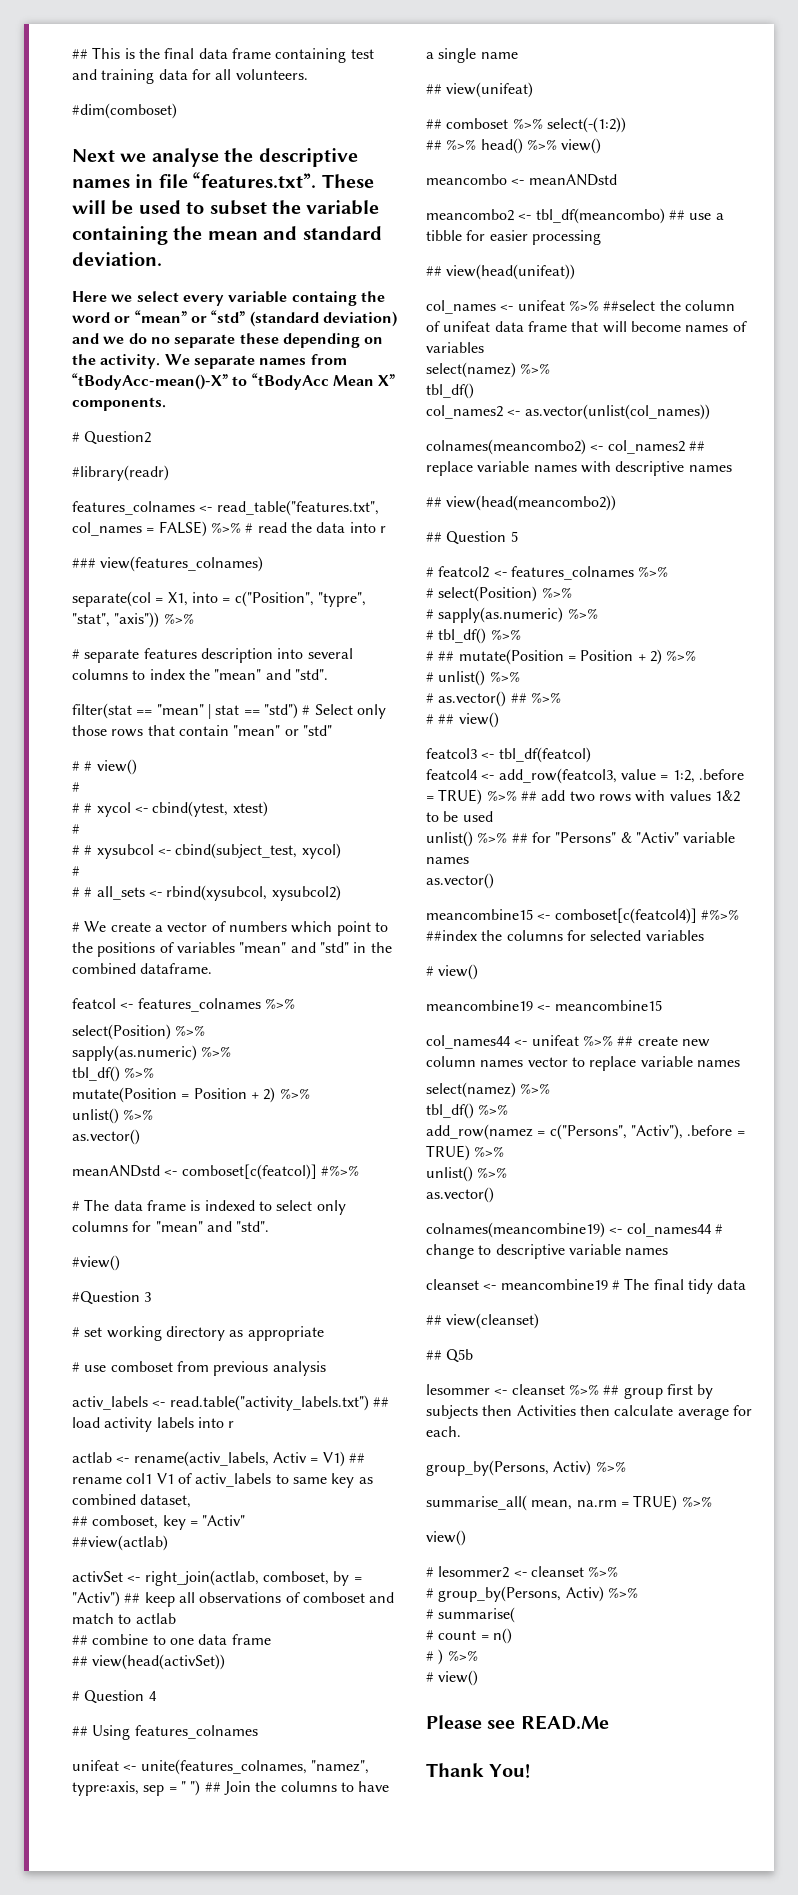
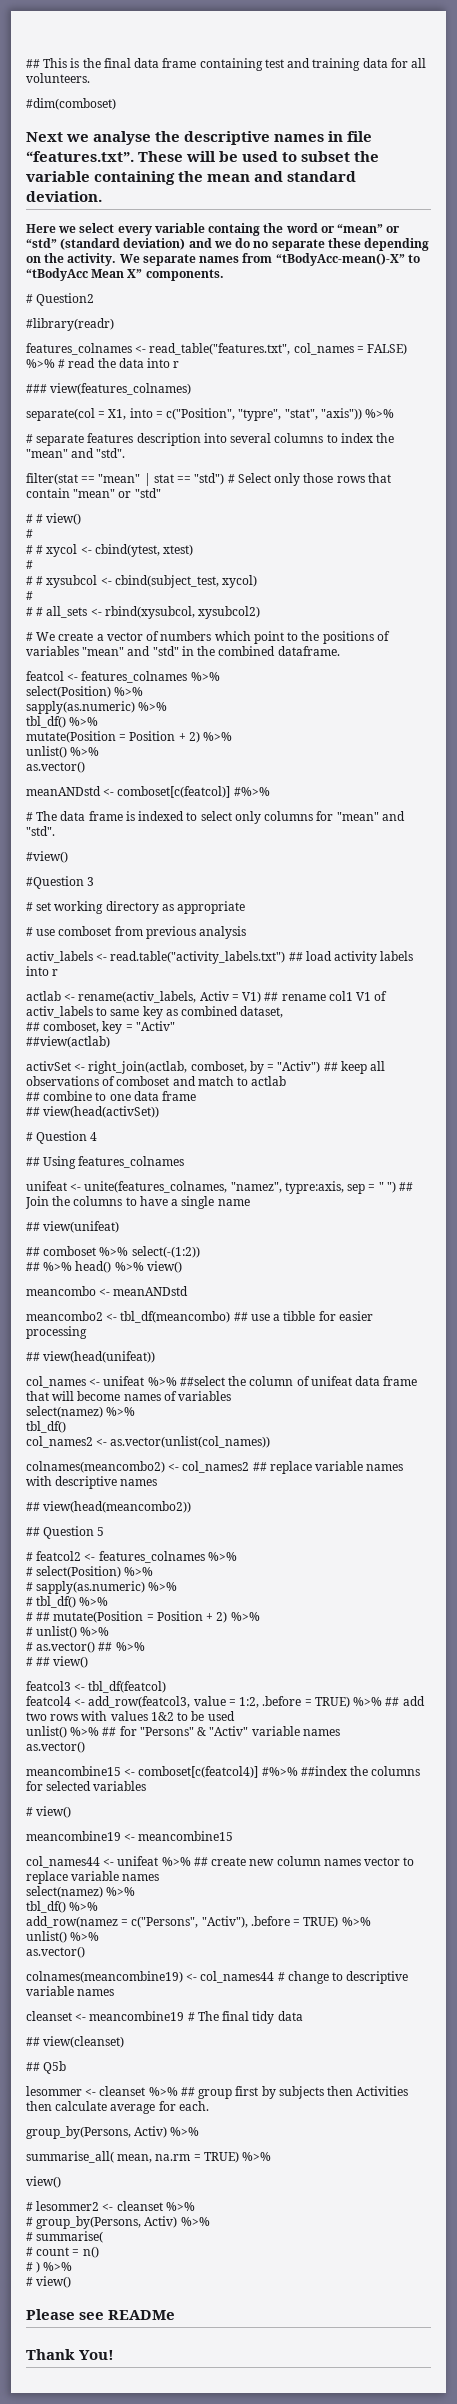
[520,1715,609,1730] READ.Me -> [108,2310,176,2320] READMe

